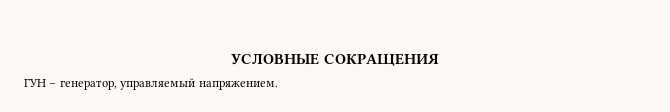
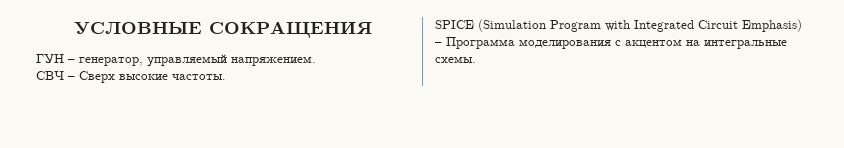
(278, 85) none -> [36,71,226,83] [435,19,802,32] [435,37,787,49] [435,56,476,63] // СВЧ – Сверх высокие частоты. // SPICE (Simulation Program with Integrated Circuit Emphasis) – Программа моделирования с акцентом на интегральные схемы.

